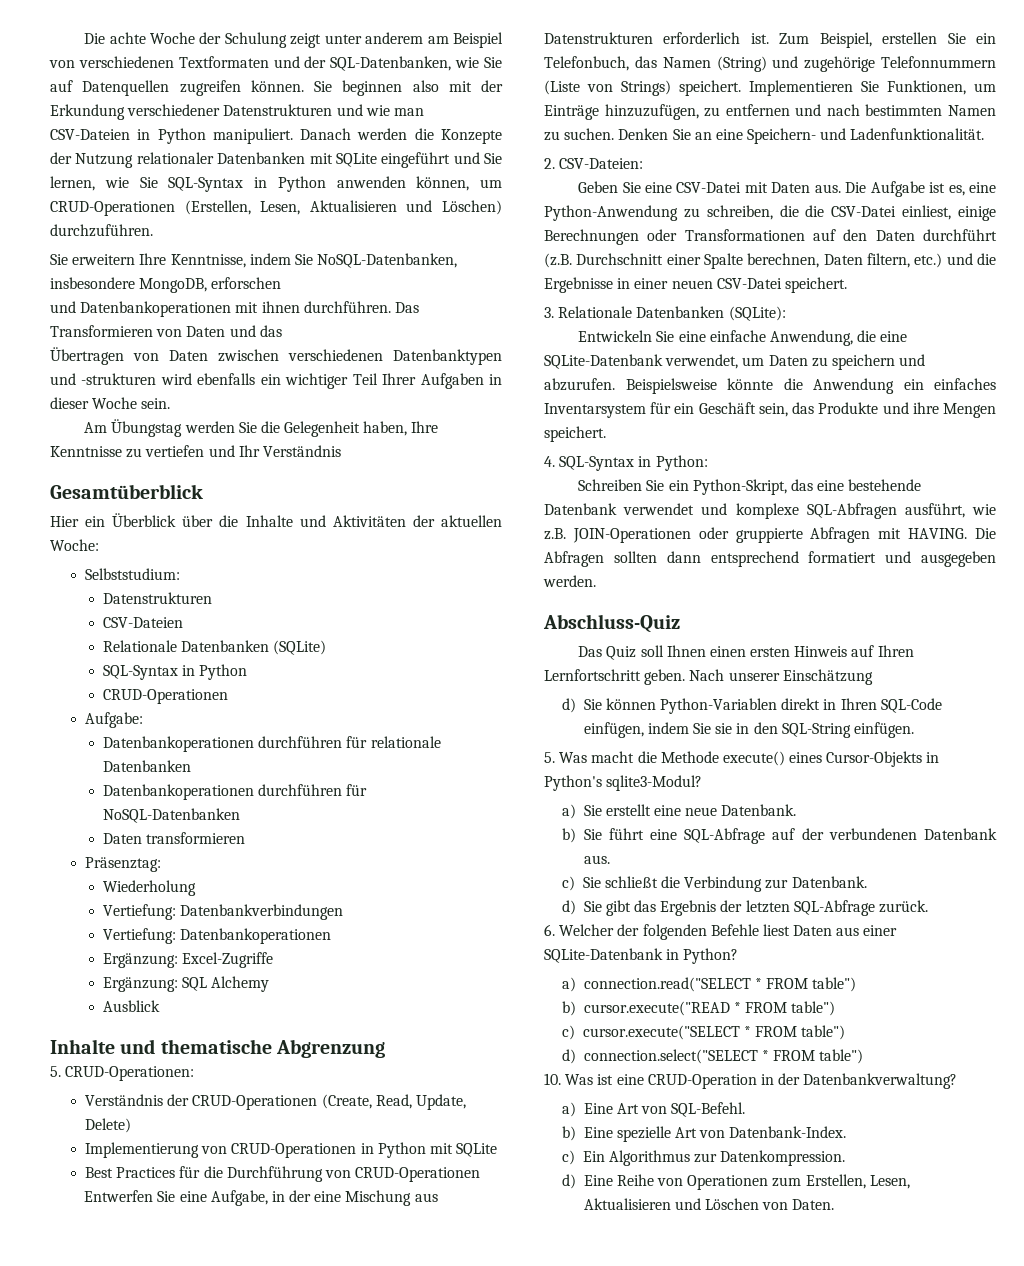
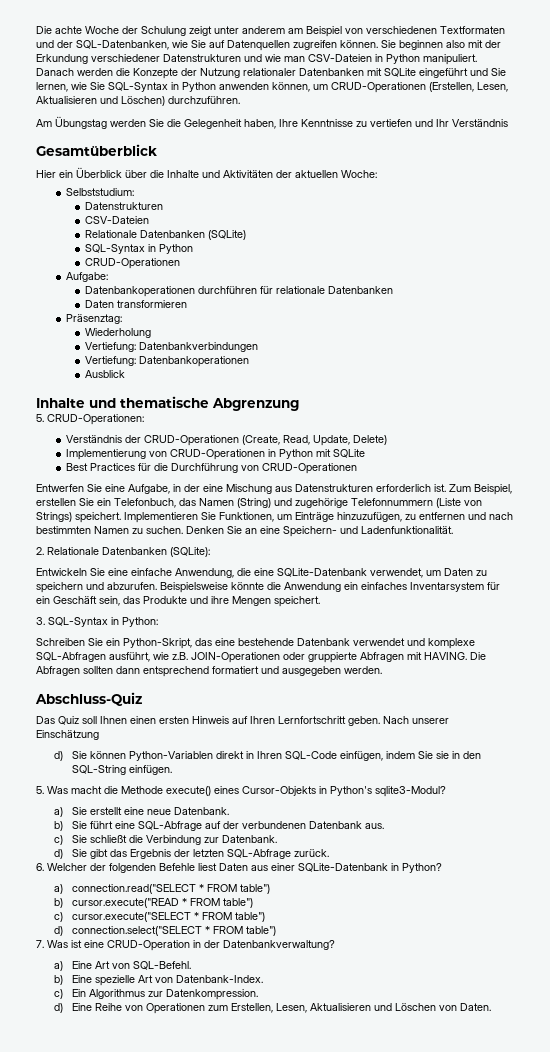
[50,253,458,268] [50,277,282,293] [50,301,419,317] [50,325,282,337] [50,347,502,365] [50,373,503,389] [50,397,171,409] // Sie erweitern Ihre Kenntnisse, indem Sie NoSQL-Datenbanken, insbesondere MongoDB, erforschen // und Datenbankoperationen mit ihnen durchführen. Das Transformieren von Daten und das // Übertragen von Daten zwischen verschiedenen Datenbanktypen und -strukturen wird ebenfalls ein wichtiger Teil Ihrer Aufgaben in dieser Woche sein. -> (240, 100) none
[102,784,368,800] [102,808,240,823] // Datenbankoperationen durchführen für NoSQL-Datenbanken -> (393, 290) none
[102,952,274,968] [102,976,270,992] // Ergänzung: Excel-Zugriffe // Ergänzung: SQL Alchemy -> (249, 361) none
[559,158,644,169] [578,181,996,197] [544,205,996,221] [544,229,997,245] [544,253,996,269] [544,277,847,293] [544,307,554,318] CSV-Dateien: // Geben Sie eine CSV-Datei mit Daten aus. Die Aufgabe ist es, eine Python-Anwendung zu schreiben, die die CSV-Datei einliest, einige Berechnungen oder Transformationen auf den Daten durchführt (z.B. Durchschnitt einer Spalte berechnen, Daten filtern, etc.) und die Ergebnisse in einer neuen CSV-Datei speichert. // 3. -> (44, 551) none
[544,456,555,467] 4. -> [36,617,45,625] 3.
[544,1073,561,1085] 10. -> [36,940,44,948] 7.

